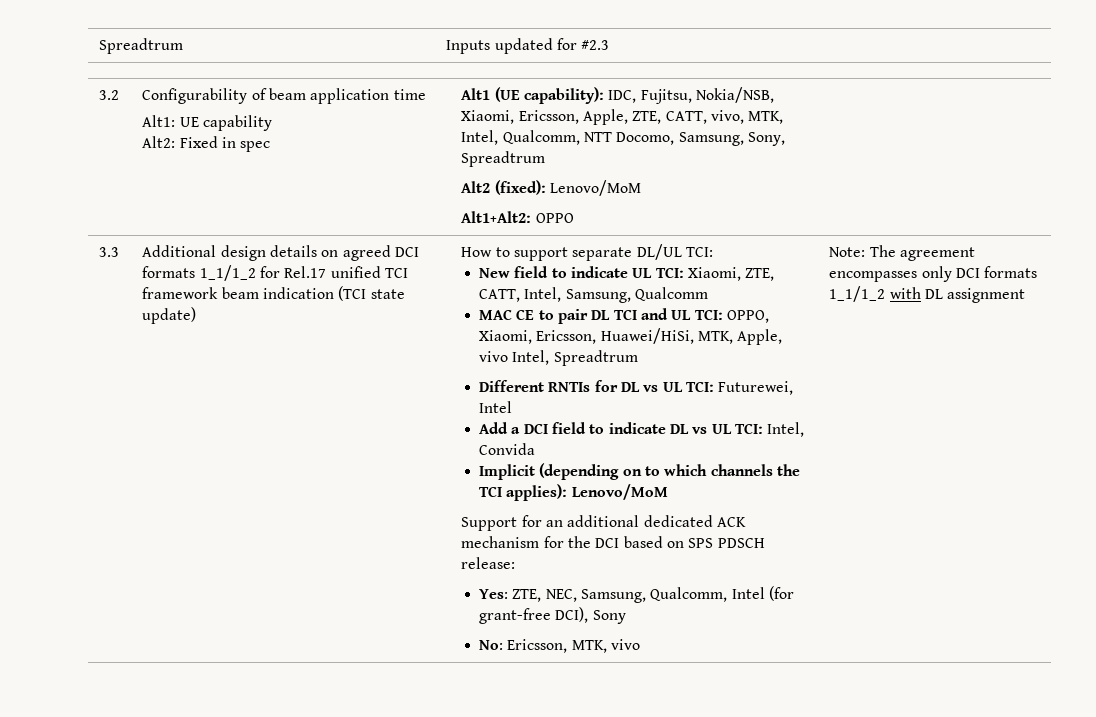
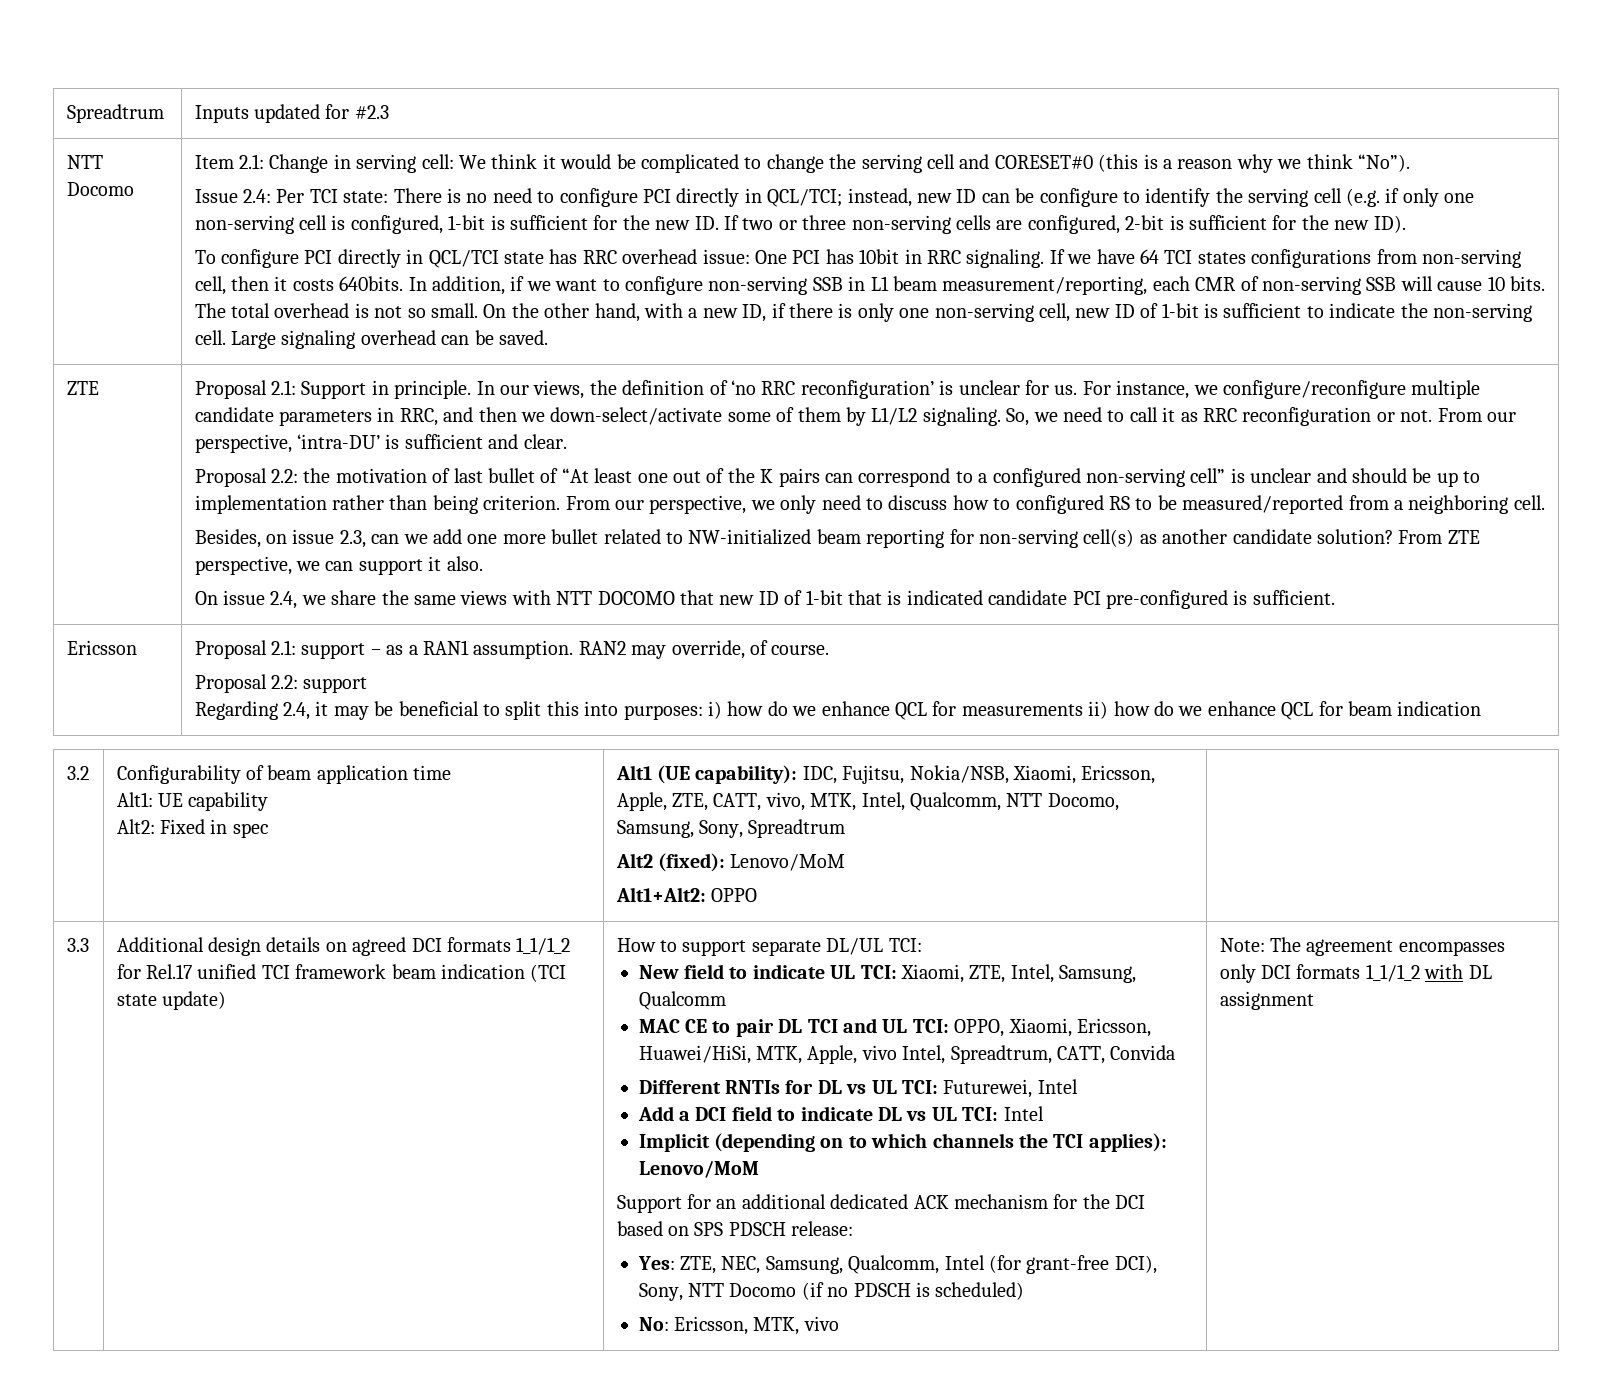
(610, 45) none -> [66,155,103,169] [66,182,134,196] [194,154,1411,173] [194,188,1475,207] [194,215,1406,234] [194,249,1522,268] [194,276,1546,295] [194,303,1533,322] [194,330,549,349] [66,381,99,395] [194,380,1481,399] [194,407,1517,426] [194,434,567,453] [194,468,1481,487] [194,495,1545,514] [194,529,1480,548] [194,556,483,575] [194,590,1335,609] [66,640,137,655] [194,640,830,659] [194,674,368,693] [194,701,1482,720] // NTT Docomo | Item 2.1: Change in serving cell: We think it would be complicated to change the serving cell and CORESET#0 (this is a reason why we think “No”). // Issue 2.4: Per TCI state: There is no need to configure PCI directly in QCL/TCI; instead, new ID can be configure to identify the serving cell (e.g. if only one non-serving cell is configured, 1-bit is sufficient for the new ID. If two or three non-serving cells are configured, 2-bit is sufficient for the new ID). // To configure PCI directly in QCL/TCI state has RRC overhead issue: One PCI has 10bit in RRC signaling. If we have 64 TCI states configurations from non-serving cell, then it costs 640bits. In addition, if we want to configure non-serving SSB in L1 beam measurement/reporting, each CMR of non-serving SSB will cause 10 bits. The total overhead is not so small. On the other hand, with a new ID, if there is only one non-serving cell, new ID of 1-bit is sufficient to indicate the non-serving cell. Large signaling overhead can be saved. // ZTE | Proposal 2.1: Support in principle. In our views, the definition of ‘no RRC reconfiguration’ is unclear for us. For instance, we configure/reconfigure multiple candidate parameters in RRC, and then we down-select/activate some of them by L1/L2 signaling. So, we need to call it as RRC reconfiguration or not. From our perspective, ‘intra-DU’ is sufficient and clear. // Proposal 2.2: the motivation of last bullet of “At least one out of the K pairs can correspond to a configured non-serving cell” is unclear and should be up to implementation rather than being criterion. From our perspective, we only need to discuss how to configured RS to be measured/reported from a neighboring cell. // Besides, on issue 2.3, can we add one more bullet related to NW-initialized beam reporting for non-serving cell(s) as another candidate solution? From ZTE perspective, we can support it also. // On issue 2.4, we share the same views with NTT DOCOMO that new ID of 1-bit that is indicated candidate PCI pre-configured is sufficient. // Ericsson | Proposal 2.1: support – as a RAN1 assumption. RAN2 may override, of course. // Proposal 2.2: support // Regarding 2.4, it may be beneficial to split this into purposes: i) how do we enhance QCL for measurements ii) how do we enhance QCL for beam indication
[479,289,521,302] CATT, -> (1006, 974) none
[553,350,638,366] Spreadtrum -> [950,1045,1176,1064] Spreadtrum, CATT, Convida
[767,422,805,437] [479,443,536,455] Intel, Convida -> [1003,1106,1044,1121] Intel
[592,610,626,624] Sony -> [638,1282,1025,1301] Sony, NTT Docomo (if no PDSCH is scheduled)

